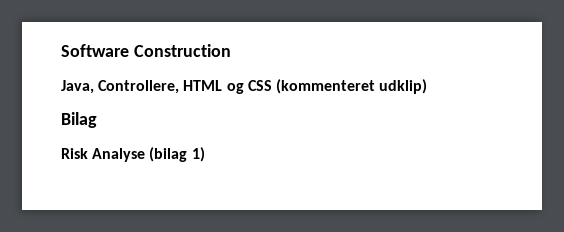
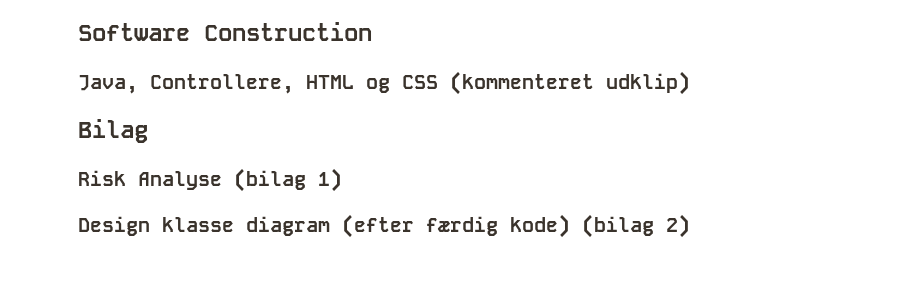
(205, 154) none -> [78,214,690,238] // Design klasse diagram (efter færdig kode) (bilag 2)

